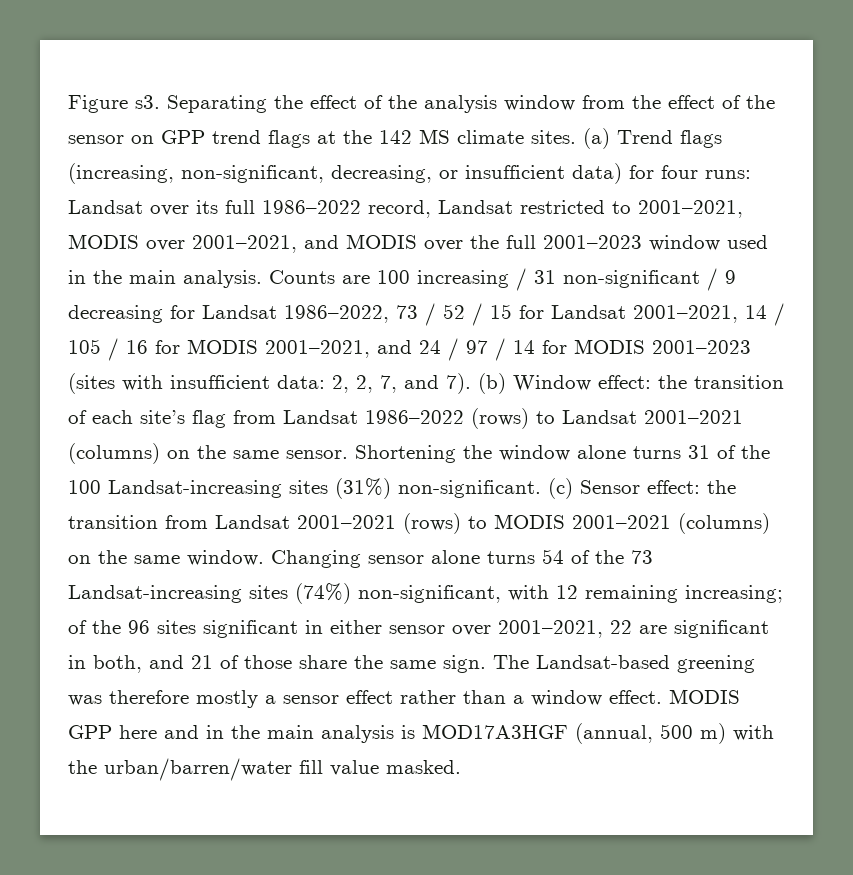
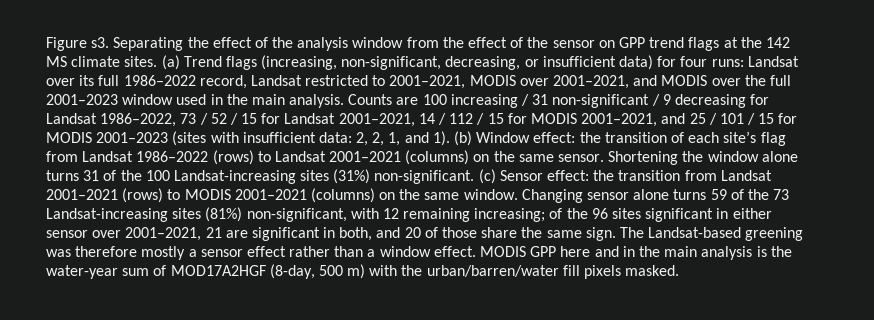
[68,338,148,361] 105 / 16 -> [449,113,504,125] 112 / 15
[419,338,535,361] 24 / 97 / 14 -> [689,113,775,125] 25 / 101 / 15
[380,373,471,394] 7, and 7). -> [388,131,450,146] 1, and 1).
[542,549,564,564] 54 -> [710,189,727,200] 59
[295,583,351,604] (74%) -> [205,207,243,222] (81%)
[610,620,632,634] 22 -> [205,227,222,238] 21
[191,655,213,669] 21 -> [404,227,421,238] 20
[422,723,653,744] MOD17A3HGF (annual, -> [770,246,792,257] [46,264,315,279] the water-year sum of MOD17A2HGF (8-day,
[330,760,379,776] value -> [584,265,622,279] pixels

